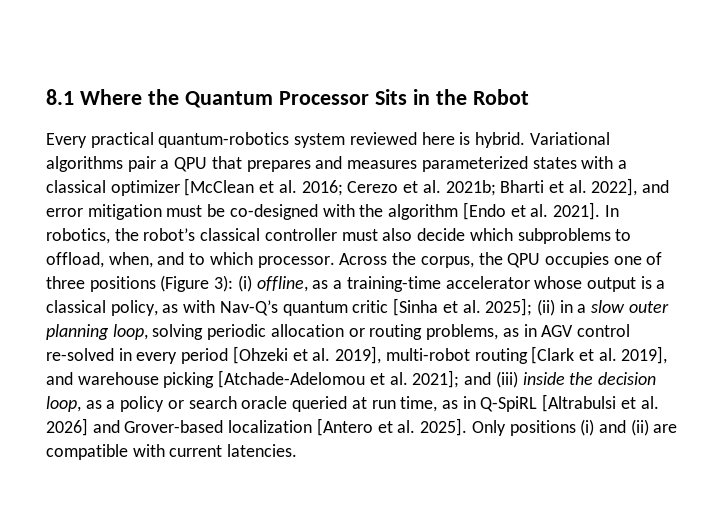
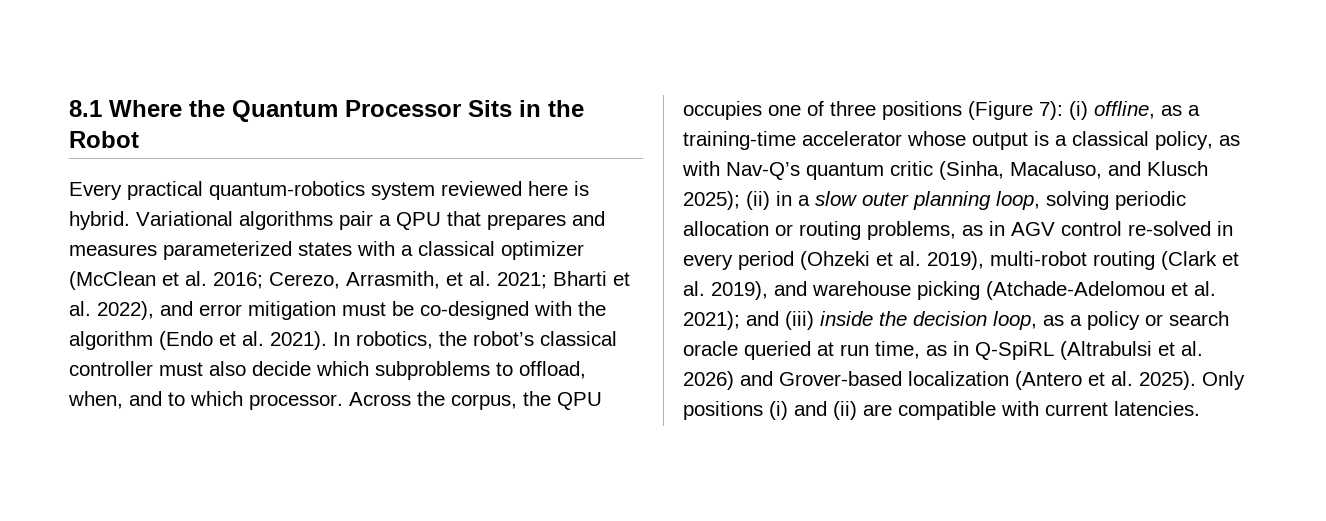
[184,178,255,196] [McClean -> [69,271,156,290] (McClean
[347,180,496,196] Cerezo et al. 2021b; -> [269,271,547,289] Cerezo, Arrasmith, et al. 2021;
[591,178,638,196] 2022], -> [97,301,154,320] 2022),
[462,202,600,220] [Endo et al. 2021]. -> [159,331,327,350] (Endo et al. 2021).
[214,275,234,292] 3): -> [1039,101,1063,120] 7):
[393,298,533,316] [Sinha et al. 2025]; -> [939,161,1208,180] [683,191,740,210] (Sinha, Macaluso, and Klusch 2025);
[232,346,382,364] [Ohzeki et al. 2019], -> [800,251,984,270] (Ohzeki et al. 2019),
[531,346,668,364] [Clark et al. 2019], -> [1161,251,1239,270] [683,281,768,300] (Clark et al. 2019),
[218,370,460,388] [Atchade-Adelomou et al. 2021]; -> [986,281,1216,300] [683,311,740,330] (Atchade-Adelomou et al. 2021);
[542,394,659,412] [46,418,88,436] [Altrabulsi et al. 2026] -> [1060,341,1203,360] [683,371,734,390] (Altrabulsi et al. 2026)
[316,418,468,436] [Antero et al. 2025]. -> [1015,371,1196,390] (Antero et al. 2025).

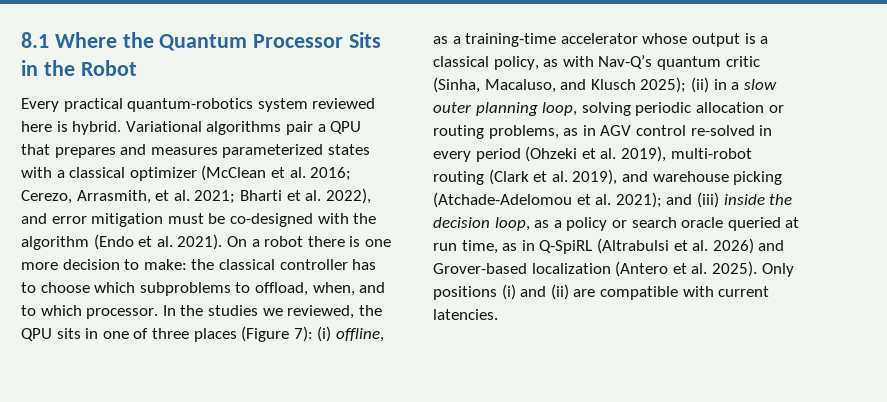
[333,331,617,349] [69,361,311,376] In robotics, the robot’s classical controller must also decide -> [226,236,391,247] [21,259,377,270] [21,282,90,293] On a robot there is one more decision to make: the classical controller has to choose
[349,391,602,410] [683,101,762,120] Across the corpus, the QPU occupies -> [162,305,382,319] [21,328,99,341] In the studies we reviewed, the QPU sits in
[882,101,962,120] positions -> [193,328,237,342] places

